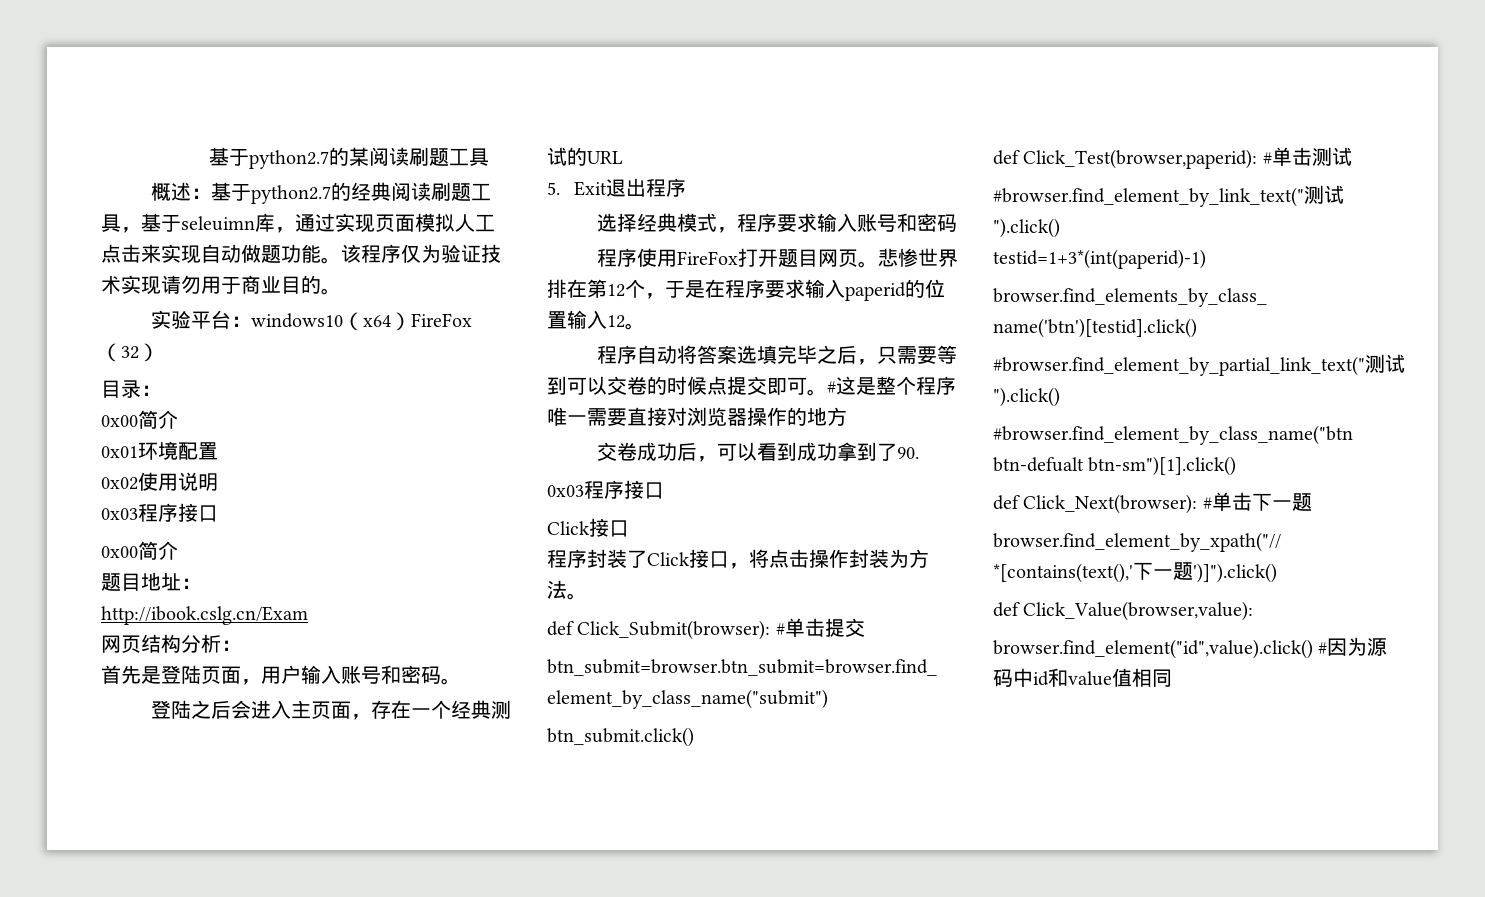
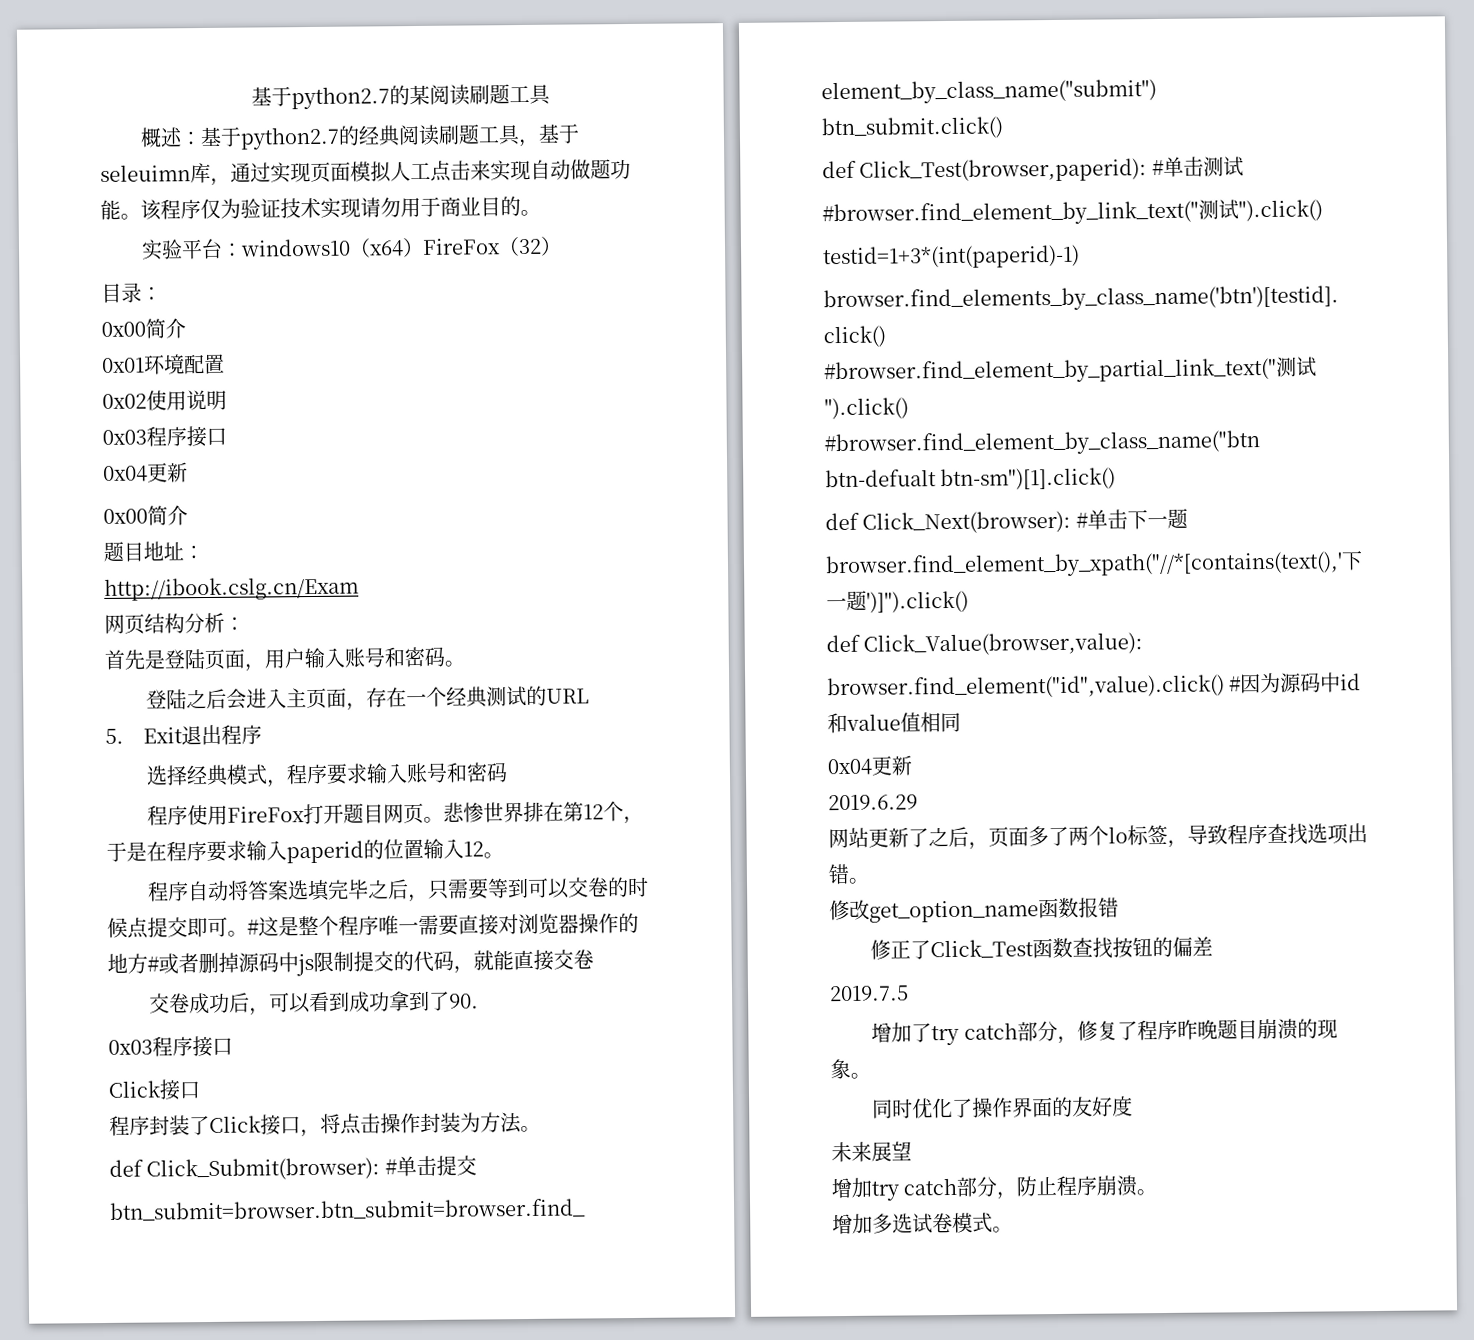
(218, 513) none -> [103,462,188,483] // 0x04更新
(847, 416) none -> [147,949,594,977] #或者删掉源码中js限制提交的代码，就能直接交卷
(1172, 678) none -> [827,755,913,776] [828,794,918,811] [828,823,1368,850] [828,863,870,885] [829,897,1119,923] [870,936,1214,960] [829,985,909,1002] [871,1018,1338,1046] [830,1058,871,1080] [872,1095,1134,1119] [831,1141,912,1163] [831,1175,1158,1201] [832,1212,1013,1235] // 0x04更新 // 2019.6.29 // 网站更新了之后，页面多了两个lo标签，导致程序查找选项出错。 // 修改get_option_name函数报错 // 修正了Click_Test函数查找按钮的偏差 // 2019.7.5 // 增加了try catch部分，修复了程序昨晚题目崩溃的现象。 // 同时优化了操作界面的友好度 // 未来展望 // 增加try catch部分，防止程序崩溃。 // 增加多选试卷模式。

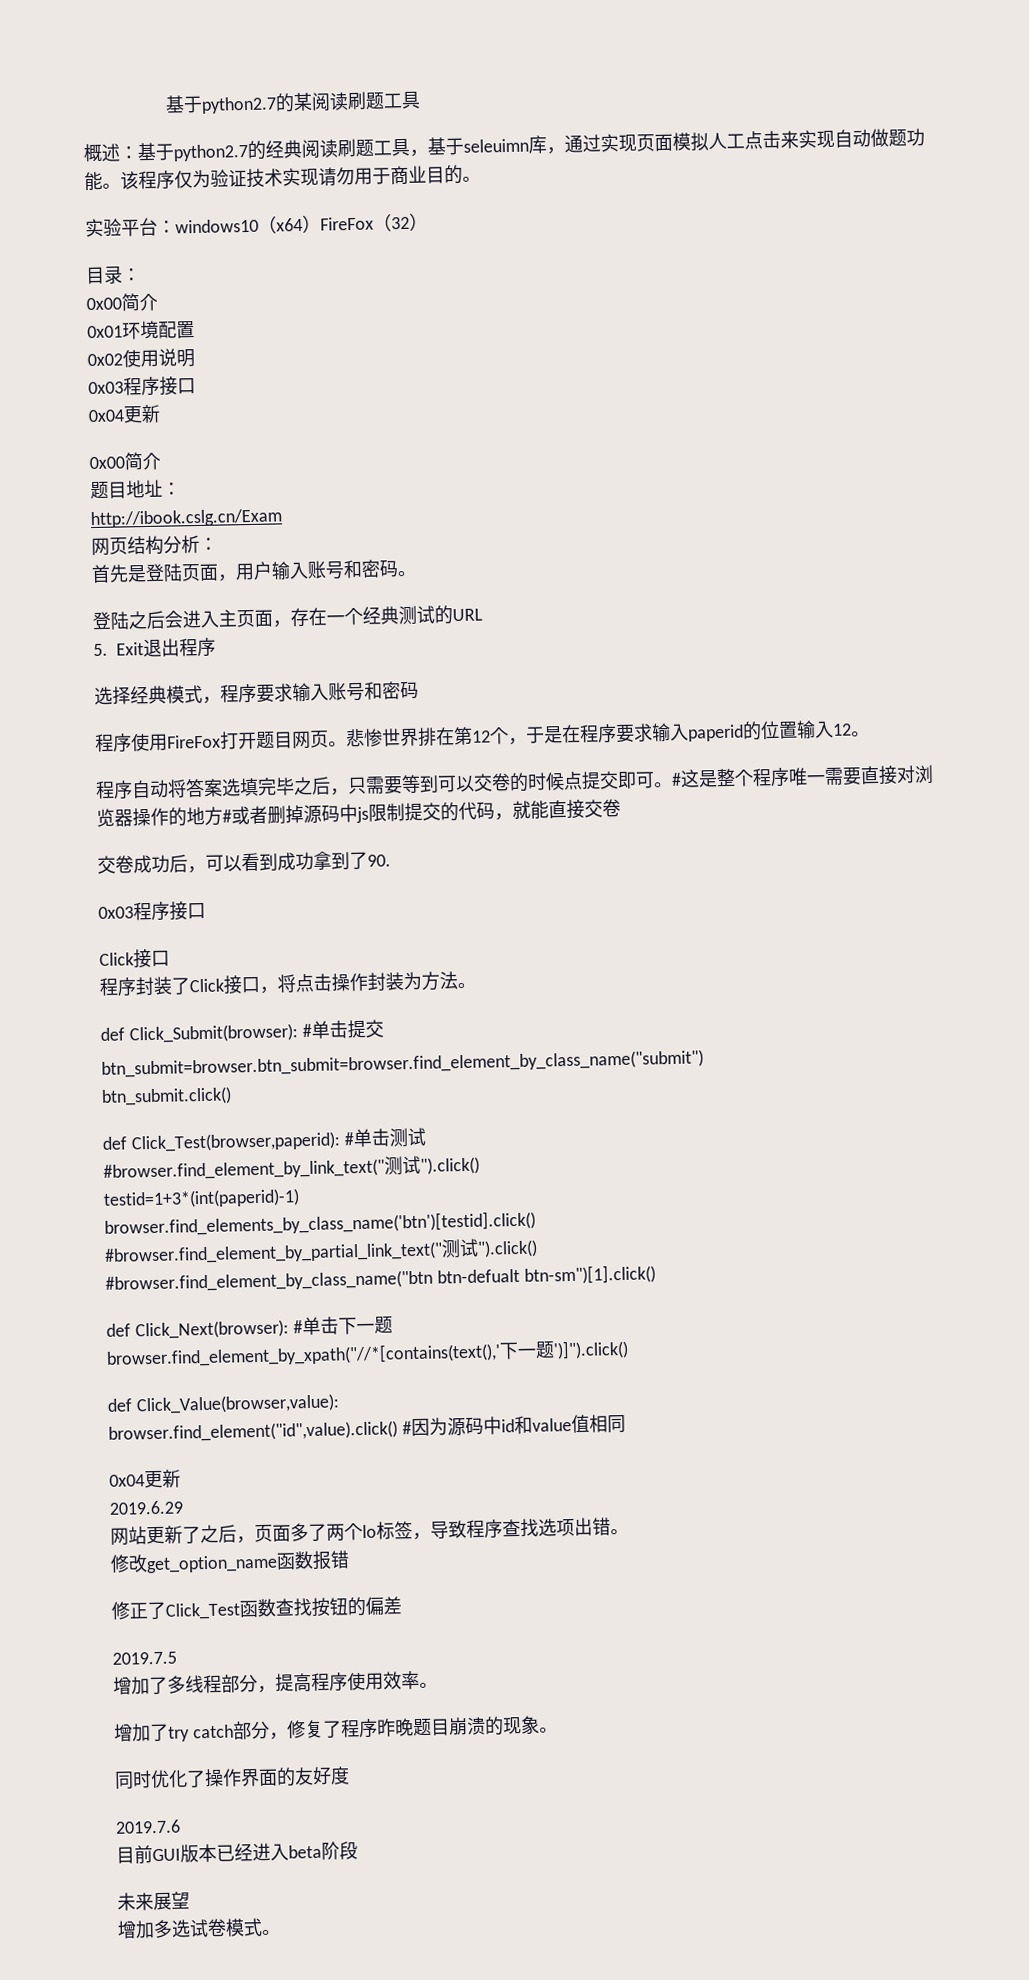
(909, 993) none -> [113,1670,438,1695] // 增加了多线程部分，提高程序使用效率。
[831,1141,912,1163] [831,1175,1158,1201] 未来展望 // 增加try catch部分，防止程序崩溃。 -> [115,1819,181,1834] [116,1841,358,1864] [117,1891,190,1911] 2019.7.6 // 目前GUI版本已经进入beta阶段 // 未来展望

